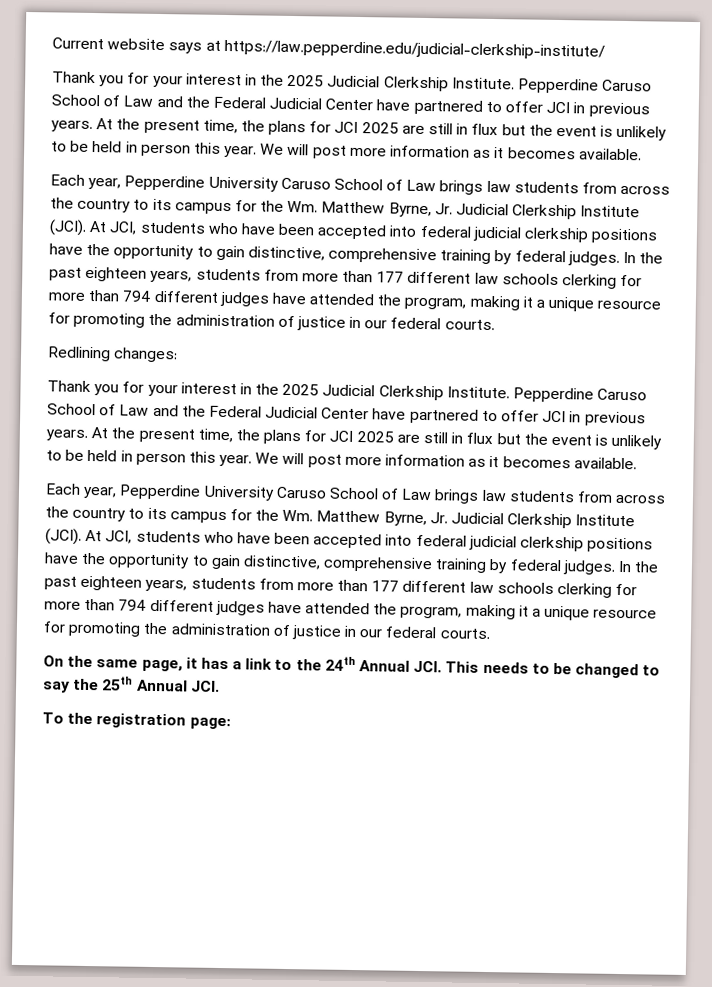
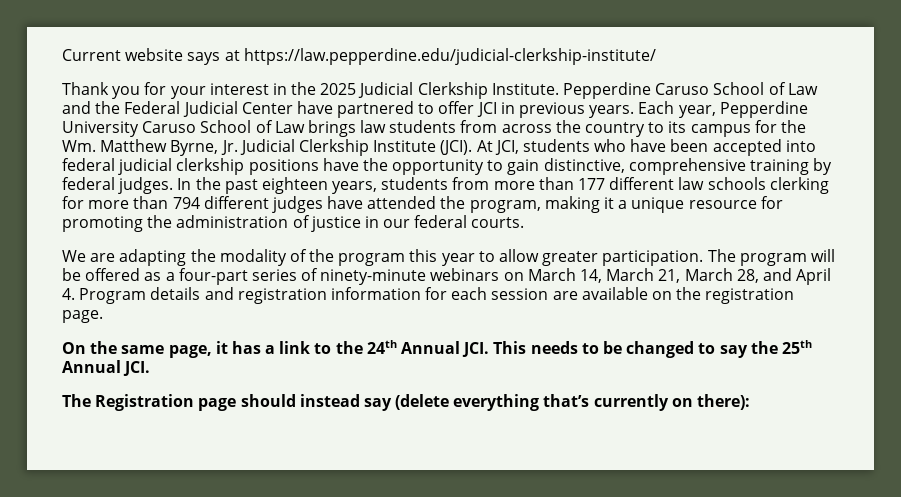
[96,118,668,141] [51,140,642,161] At the present time, the plans for JCI 2025 are still in flux but the event is unlikely to be held in person this year. We will post more information as it becomes available. // -> (635, 111) none
[47,346,179,363] [47,380,648,403] [47,403,646,427] [46,427,663,450] [46,449,637,470] [45,483,667,504] [45,506,636,529] [45,528,654,553] [44,552,660,575] [44,575,638,598] [44,598,658,621] [43,621,490,640] Redlining changes: // Thank you for your interest in the 2025 Judicial Clerkship Institute. Pepperdine Caruso School of Law and the Federal Judicial Center have partnered to offer JCI in previous years. At the present time, the plans for JCI 2025 are still in flux but the event is unlikely to be held in person this year. We will post more information as it becomes available. // Each year, Pepperdine University Caruso School of Law brings law students from across the country to its campus for the Wm. Matthew Byrne, Jr. Judicial Clerkship Institute (JCI). At JCI, students who have been accepted into federal judicial clerkship positions have the opportunity to gain distinctive, comprehensive training by federal judges. In the past eighteen years, students from more than 177 different law schools clerking for more than 794 different judges have attended the program, making it a unique resource for promoting the administration of justice in our federal courts. -> [62,249,835,266] [62,268,832,285] [62,287,795,304] [62,310,103,323] We are adapting the modality of the program this year to allow greater participation. The program will be offered as a four-part series of ninety-minute webinars on March 14, March 21, March 28, and April 4. Program details and registration information for each session are available on the registration page.
[42,712,231,730] To the registration page: -> [62,394,751,411] The Registration page should instead say (delete everything that’s currently on there):

